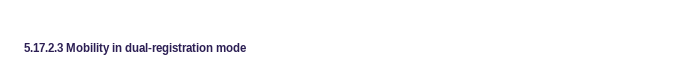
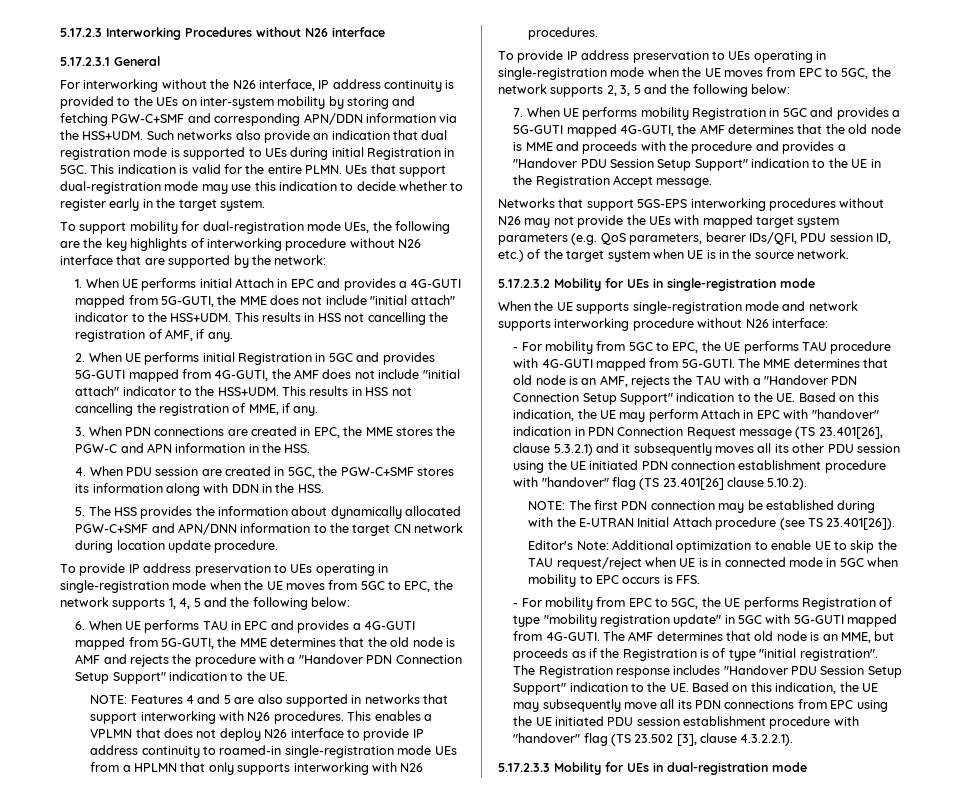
[66,43,111,55] Mobility -> [106,27,385,40] [60,56,160,66] [60,79,455,92] [60,96,416,109] [60,113,458,126] [60,130,448,143] [60,147,455,160] [60,164,447,177] [60,181,464,194] [60,198,265,211] [60,221,450,234] [60,238,421,251] [60,255,327,268] [75,278,462,291] [75,295,455,308] [75,312,448,325] [75,329,233,342] [75,352,435,365] [75,369,460,382] [75,386,412,396] [75,403,319,416] [75,426,456,438] [75,443,311,453] [75,466,454,478] [75,483,324,496] [75,506,462,519] [75,523,464,536] [75,540,279,553] [60,563,388,576] [60,580,453,593] [60,597,350,610] [75,620,415,633] [75,637,455,650] [75,654,462,667] [75,671,289,684] [90,694,449,707] [90,711,432,724] [90,728,424,741] [90,745,457,758] [90,762,424,775] [528,27,599,40] [498,50,826,63] [498,67,891,80] [498,84,790,97] [513,107,900,120] [513,124,901,137] [513,141,846,154] [513,158,881,171] [513,175,713,188] [498,198,885,211] [498,215,840,228] [498,232,891,245] [498,249,850,262] [498,278,815,291] [498,301,858,314] [498,318,828,331] [513,341,892,354] [513,358,889,371] [513,375,858,388] [513,392,879,405] [513,409,879,422] [513,426,883,439] [513,443,900,456] [513,460,886,473] [513,477,808,490] [528,500,876,513] [528,517,896,530] [528,540,897,553] [528,557,899,570] [528,574,701,587] [513,597,893,610] [513,614,898,627] [513,631,895,643] [513,648,878,661] [513,665,902,678] [513,682,878,695] [513,699,888,712] [513,716,859,729] [513,733,794,746] [498,762,649,775] Interworking Procedures without N26 interface // 5.17.2.3.1 General // For interworking without the N26 interface, IP address continuity is provided to the UEs on inter-system mobility by storing and fetching PGW-C+SMF and corresponding APN/DDN information via the HSS+UDM. Such networks also provide an indication that dual registration mode is supported to UEs during initial Registration in 5GC. This indication is valid for the entire PLMN. UEs that support dual-registration mode may use this indication to decide whether to register early in the target system. // To support mobility for dual-registration mode UEs, the following are the key highlights of interworking procedure without N26 interface that are supported by the network: // 1. When UE performs initial Attach in EPC and provides a 4G-GUTI mapped from 5G-GUTI, the MME does not include "initial attach" indicator to the HSS+UDM. This results in HSS not cancelling the registration of AMF, if any. // 2. When UE performs initial Registration in 5GC and provides 5G-GUTI mapped from 4G-GUTI, the AMF does not include "initial attach" indicator to the HSS+UDM. This results in HSS not cancelling the registration of MME, if any. // 3. When PDN connections are created in EPC, the MME stores the PGW-C and APN information in the HSS. // 4. When PDU session are created in 5GC, the PGW-C+SMF stores its information along with DDN in the HSS. // 5. The HSS provides the information about dynamically allocated PGW-C+SMF and APN/DNN information to the target CN network during location update procedure. // To provide IP address preservation to UEs operating in single-registration mode when the UE moves from 5GC to EPC, the network supports 1, 4, 5 and the following below: // 6. When UE performs TAU in EPC and provides a 4G-GUTI mapped from 5G-GUTI, the MME determines that the old node is AMF and rejects the procedure with a "Handover PDN Connection Setup Support" indication to the UE. // NOTE: Features 4 and 5 are also supported in networks that support interworking with N26 procedures. This enables a VPLMN that does not deploy N26 interface to provide IP address continuity to roamed-in single-registration mode UEs from a HPLMN that only supports interworking with N26 procedures. // To provide IP address preservation to UEs operating in single-registration mode when the UE moves from EPC to 5GC, the network supports 2, 3, 5 and the following below: // 7. When UE performs mobility Registration in 5GC and provides a 5G-GUTI mapped 4G-GUTI, the AMF determines that the old node is MME and proceeds with the procedure and provides a "Handover PDU Session Setup Support" indication to the UE in the Registration Accept message. // Networks that support 5GS-EPS interworking procedures without N26 may not provide the UEs with mapped target system parameters (e.g. QoS parameters, bearer IDs/QFI, PDU session ID, etc.) of the target system when UE is in the source network. // 5.17.2.3.2 Mobility for UEs in single-registration mode // When the UE supports single-registration mode and network supports interworking procedure without N26 interface: // - For mobility from 5GC to EPC, the UE performs TAU procedure with 4G-GUTI mapped from 5G-GUTI. The MME determines that old node is an AMF, rejects the TAU with a "Handover PDN Connection Setup Support" indication to the UE. Based on this indication, the UE may perform Attach in EPC with "handover" indication in PDN Connection Request message (TS 23.401[26], clause 5.3.2.1) and it subsequently moves all its other PDU session using the UE initiated PDN connection establishment procedure with "handover" flag (TS 23.401[26] clause 5.10.2). // NOTE: The first PDN connection may be established during with the E-UTRAN Initial Attach procedure (see TS 23.401[26]). // Editor's Note: Additional optimization to enable UE to skip the TAU request/reject when UE is in connected mode in 5GC when mobility to EPC occurs is FFS. // - For mobility from EPC to 5GC, the UE performs Registration of type "mobility registration update" in 5GC with 5G-GUTI mapped from 4G-GUTI. The AMF determines that old node is an MME, but proceeds as if the Registration is of type "initial registration". The Registration response includes "Handover PDU Session Setup Support" indication to the UE. Based on this indication, the UE may subsequently move all its PDN connections from EPC using the UE initiated PDU session establishment procedure with "handover" flag (TS 23.502 [3], clause 4.3.2.2.1). // 5.17.2.3.3 Mobility for UEs

